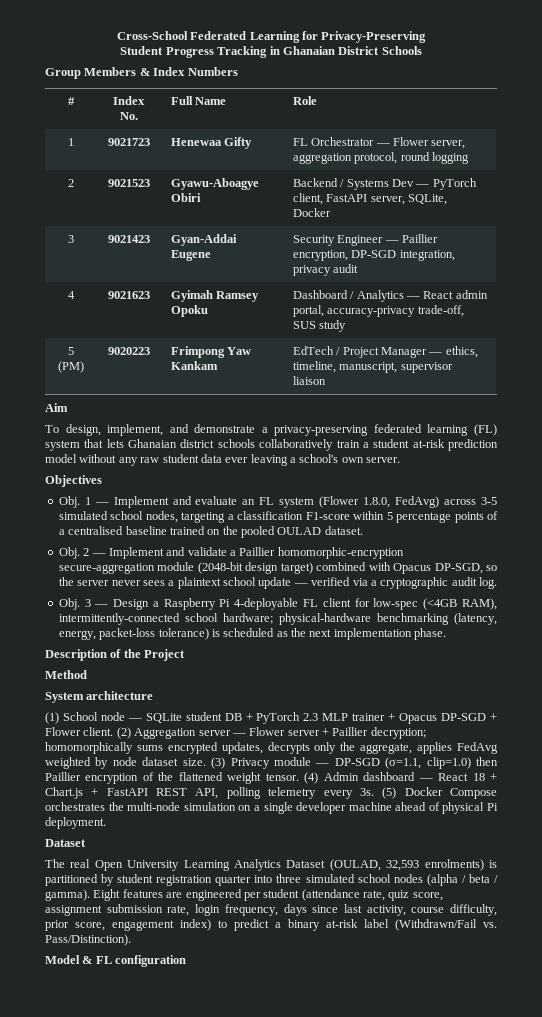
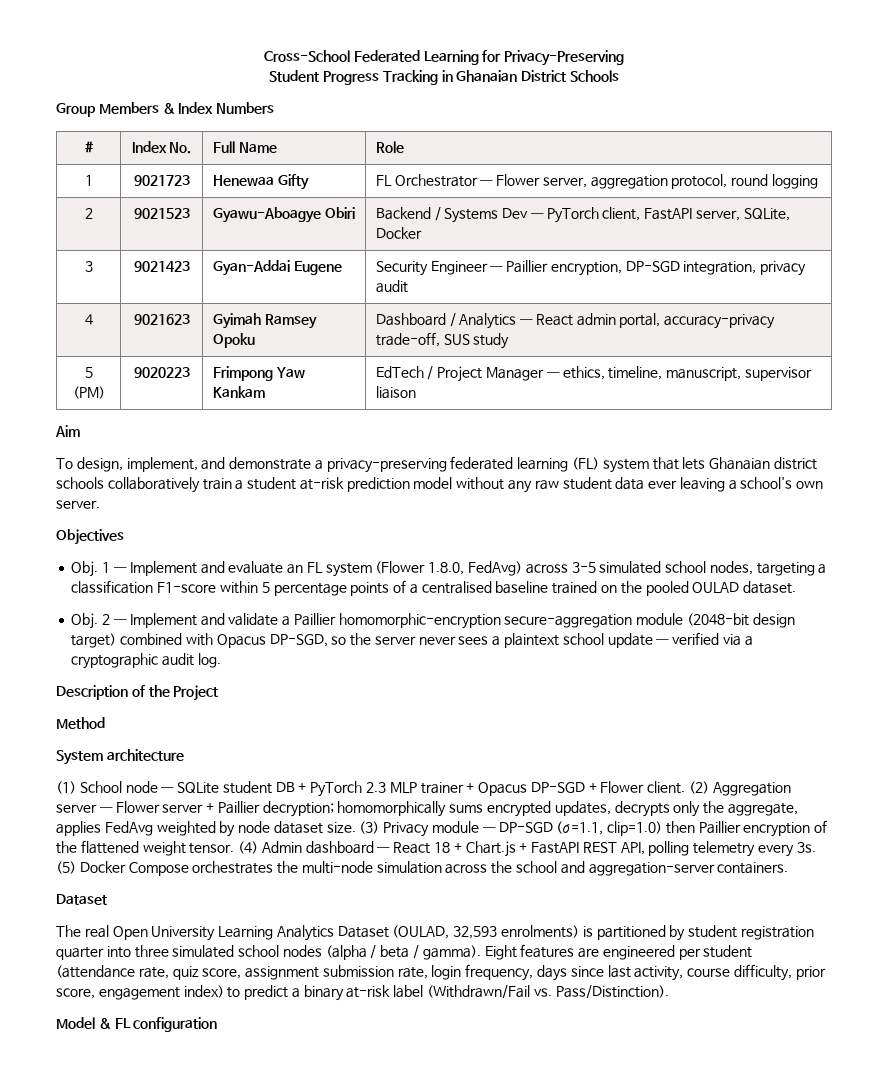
[58,598,498,610] [58,613,498,625] [58,628,447,640] // Obj. 3 — Design a Raspberry Pi 4-deployable FL client for low-spec (<4GB RAM), intermittently-connected school hardware; physical-hardware benchmarking (latency, energy, packet-loss tolerance) is scheduled as the next implementation phase. -> (221, 660) none
[238,802,498,814] [45,817,106,829] on a single developer machine ahead of physical Pi deployment. -> [445,861,789,876] across the school and aggregation-server containers.

